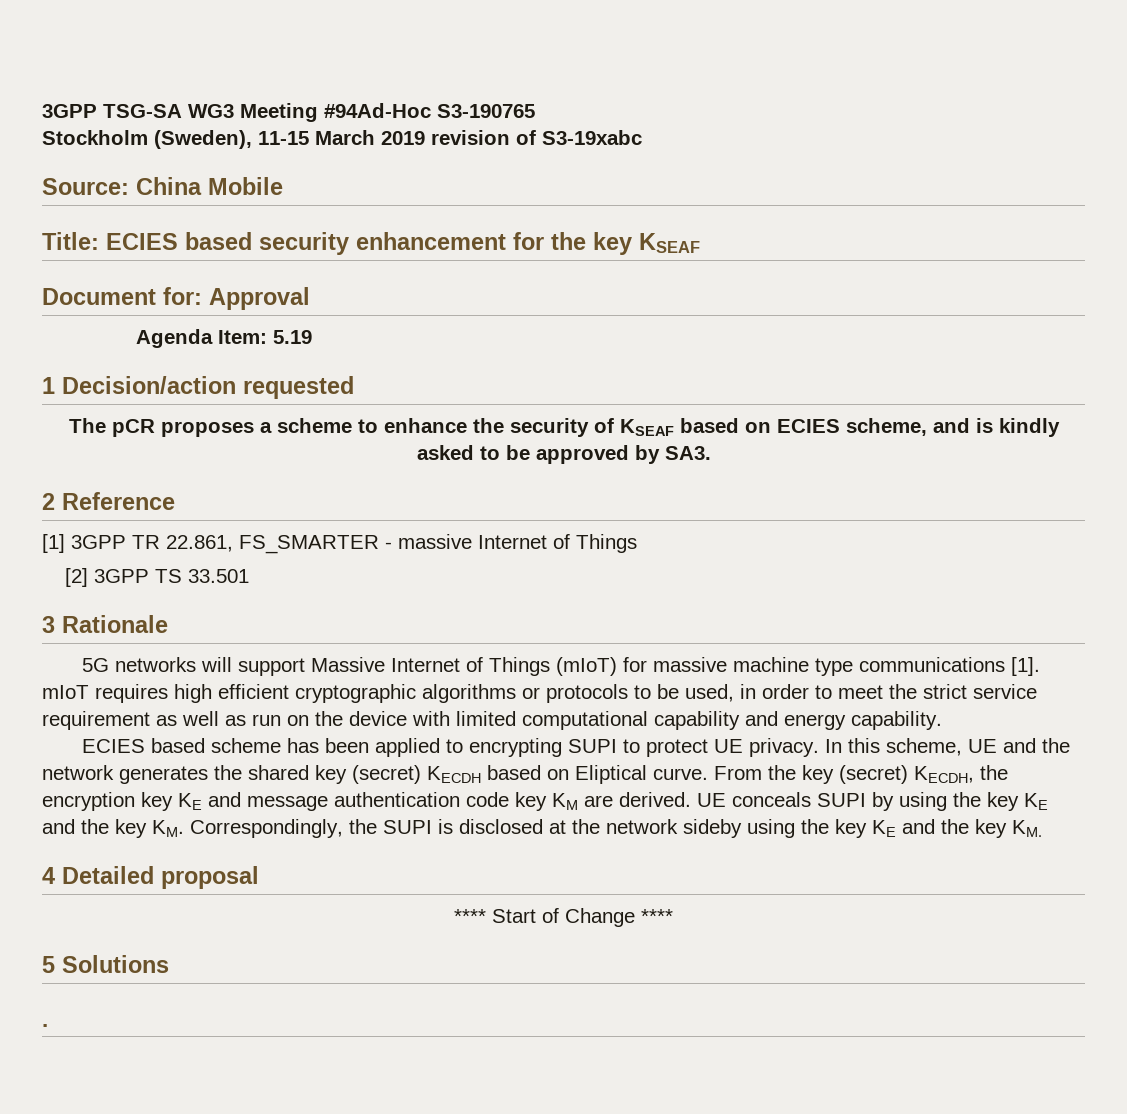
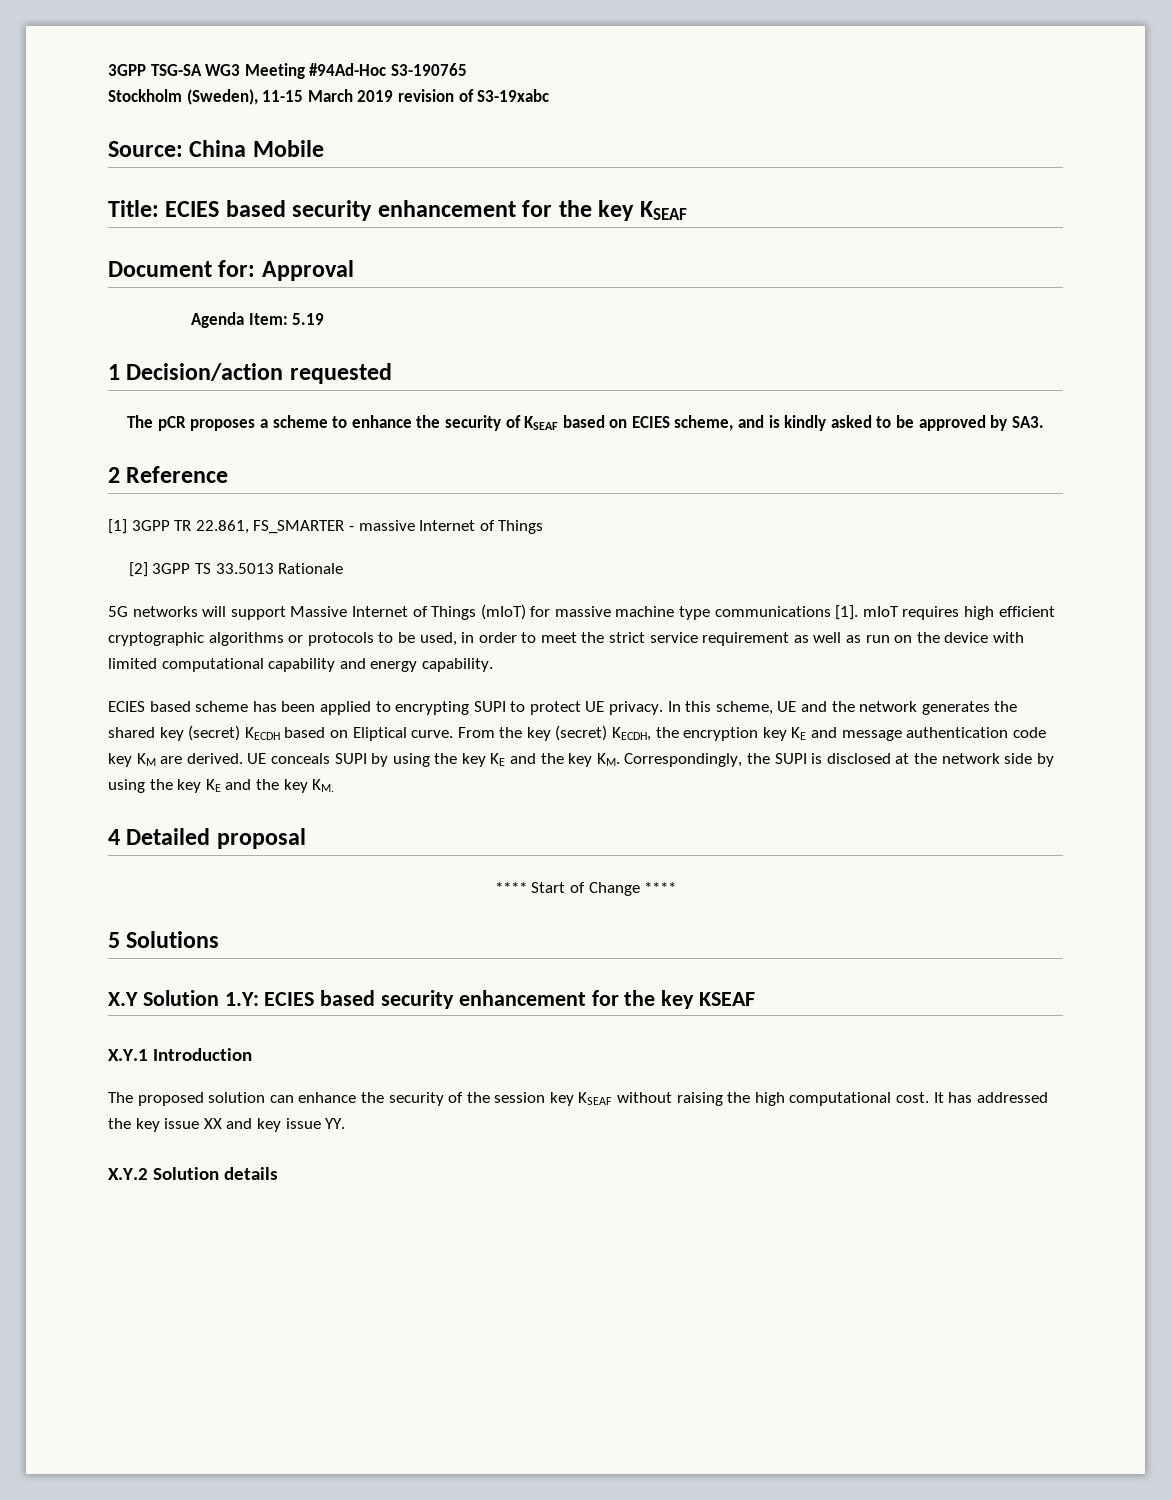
[188,569,250,583] [42,616,55,633] 33.501 // 3 -> [215,563,274,574] 33.5013
[683,819,742,838] sideby -> [1004,753,1054,767] side by
[42,1024,48,1027] . -> [108,990,756,1009] [108,1048,253,1061] [108,1092,1048,1106] [108,1118,346,1132] [108,1167,279,1180] X.Y Solution 1.Y: ECIES based security enhancement for the key KSEAF // X.Y.1 Introduction // The proposed solution can enhance the security of the session key KSEAF without raising the high computational cost. It has addressed the key issue XX and key issue YY. // X.Y.2 Solution details

